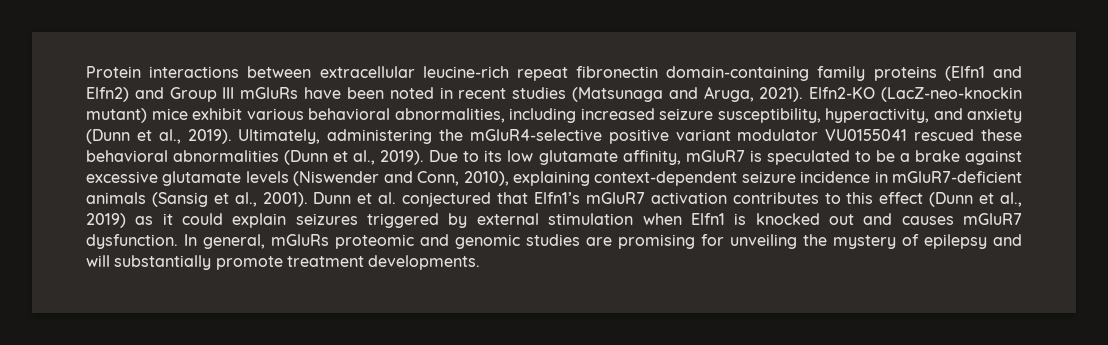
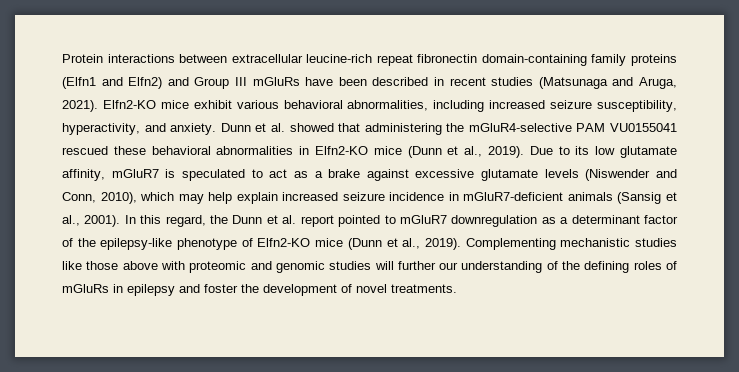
[389,87,434,99] noted -> [372,77,429,86] described
[881,87,1022,102] [86,108,147,123] (LacZ-neo-knockin mutant) -> (156, 104) none
[967,108,1022,123] [86,129,819,144] anxiety (Dunn et al., 2019). Ultimately, administering the mGluR4-selective positive variant modulator -> [170,123,606,135] anxiety. Dunn et al. showed that administering the mGluR4-selective PAM
(280, 156) none -> [299,146,402,155] in Elfn2-KO mice
[875,150,895,162] be -> [269,169,308,178] act as
[512,171,738,186] explaining context-dependent -> [140,192,339,204] which may help explain increased
[313,192,1023,207] [86,213,1023,228] [86,234,1022,249] [86,255,481,270] Dunn et al. conjectured that Elfn1’s mGluR7 activation contributes to this effect (Dunn et al., 2019) as it could explain seizures triggered by external stimulation when Elfn1 is knocked out and causes mGluR7 dysfunction. In general, mGluRs proteomic and genomic studies are promising for unveiling the mystery of epilepsy and will substantially promote treatment developments. -> [124,215,679,227] [62,238,677,250] [62,261,677,273] [62,284,457,296] In this regard, the Dunn et al. report pointed to mGluR7 downregulation as a determinant factor of the epilepsy-like phenotype of Elfn2-KO mice (Dunn et al., 2019). Complementing mechanistic studies like those above with proteomic and genomic studies will further our understanding of the defining roles of mGluRs in epilepsy and foster the development of novel treatments.

